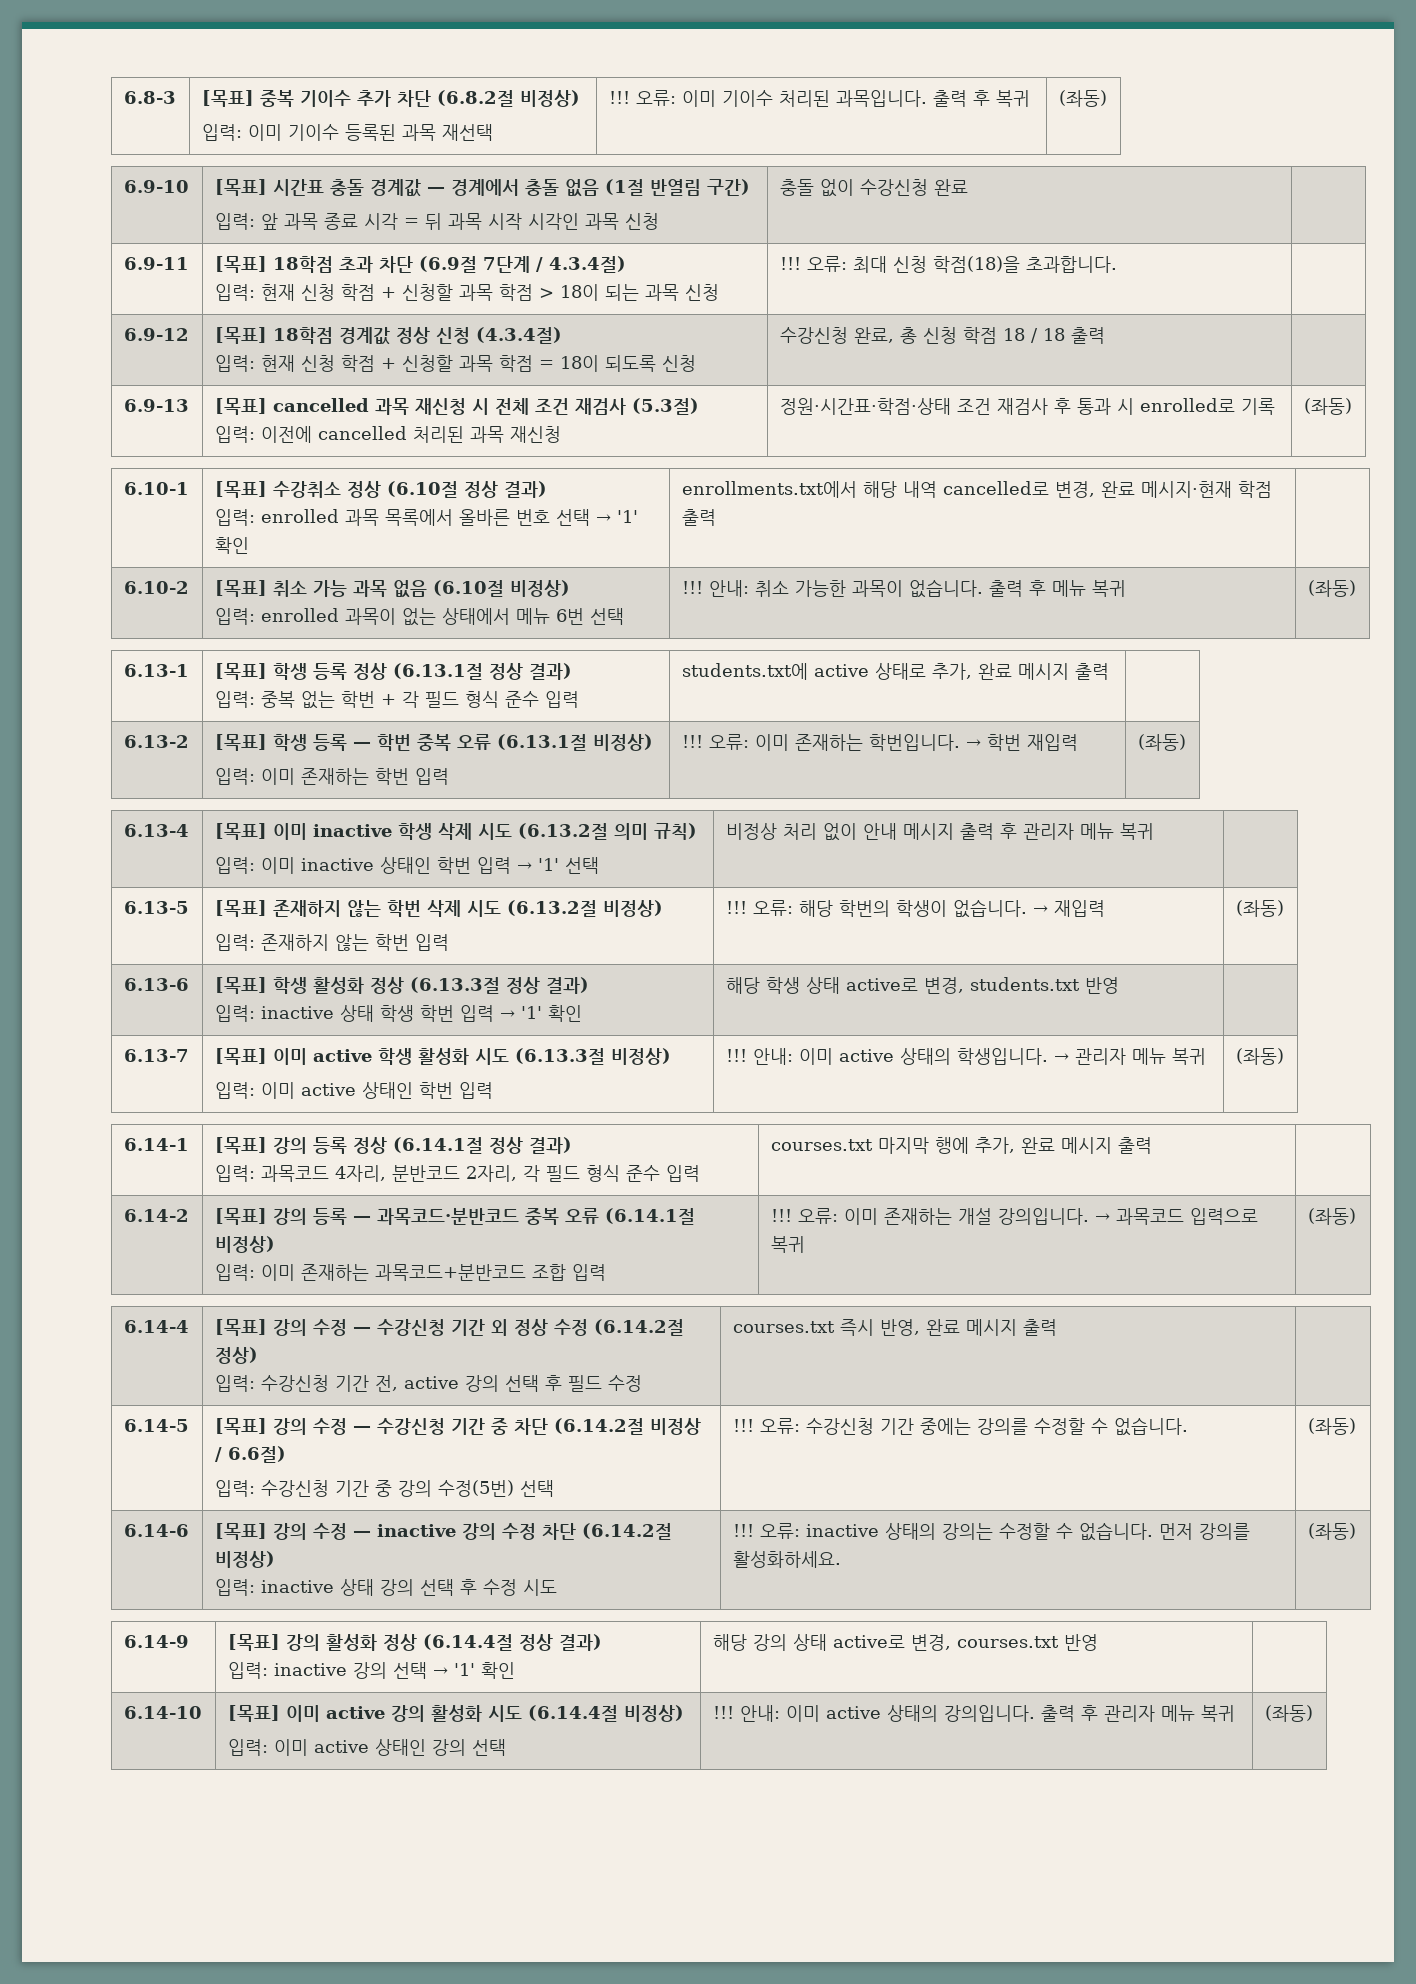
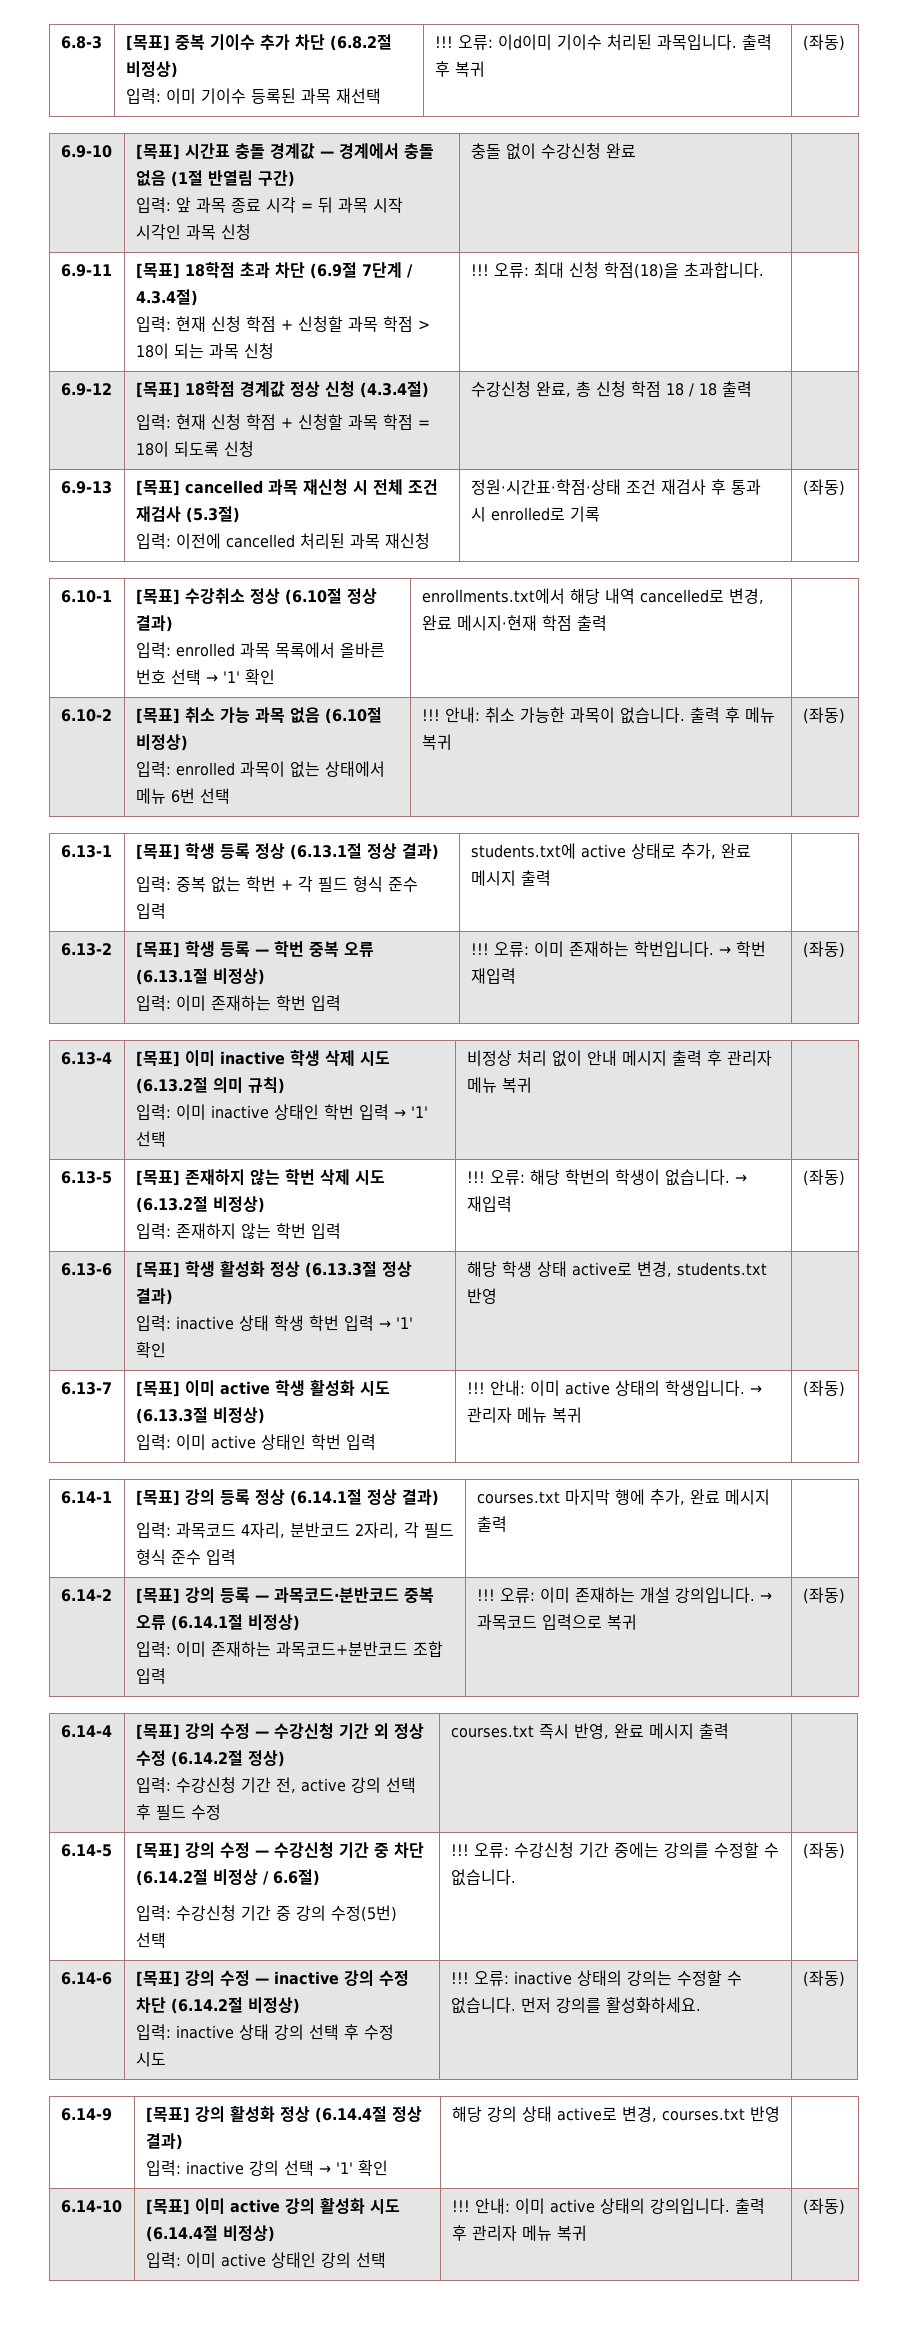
[681,90,716,107] 이미 -> [497,34,552,50] 이d이미

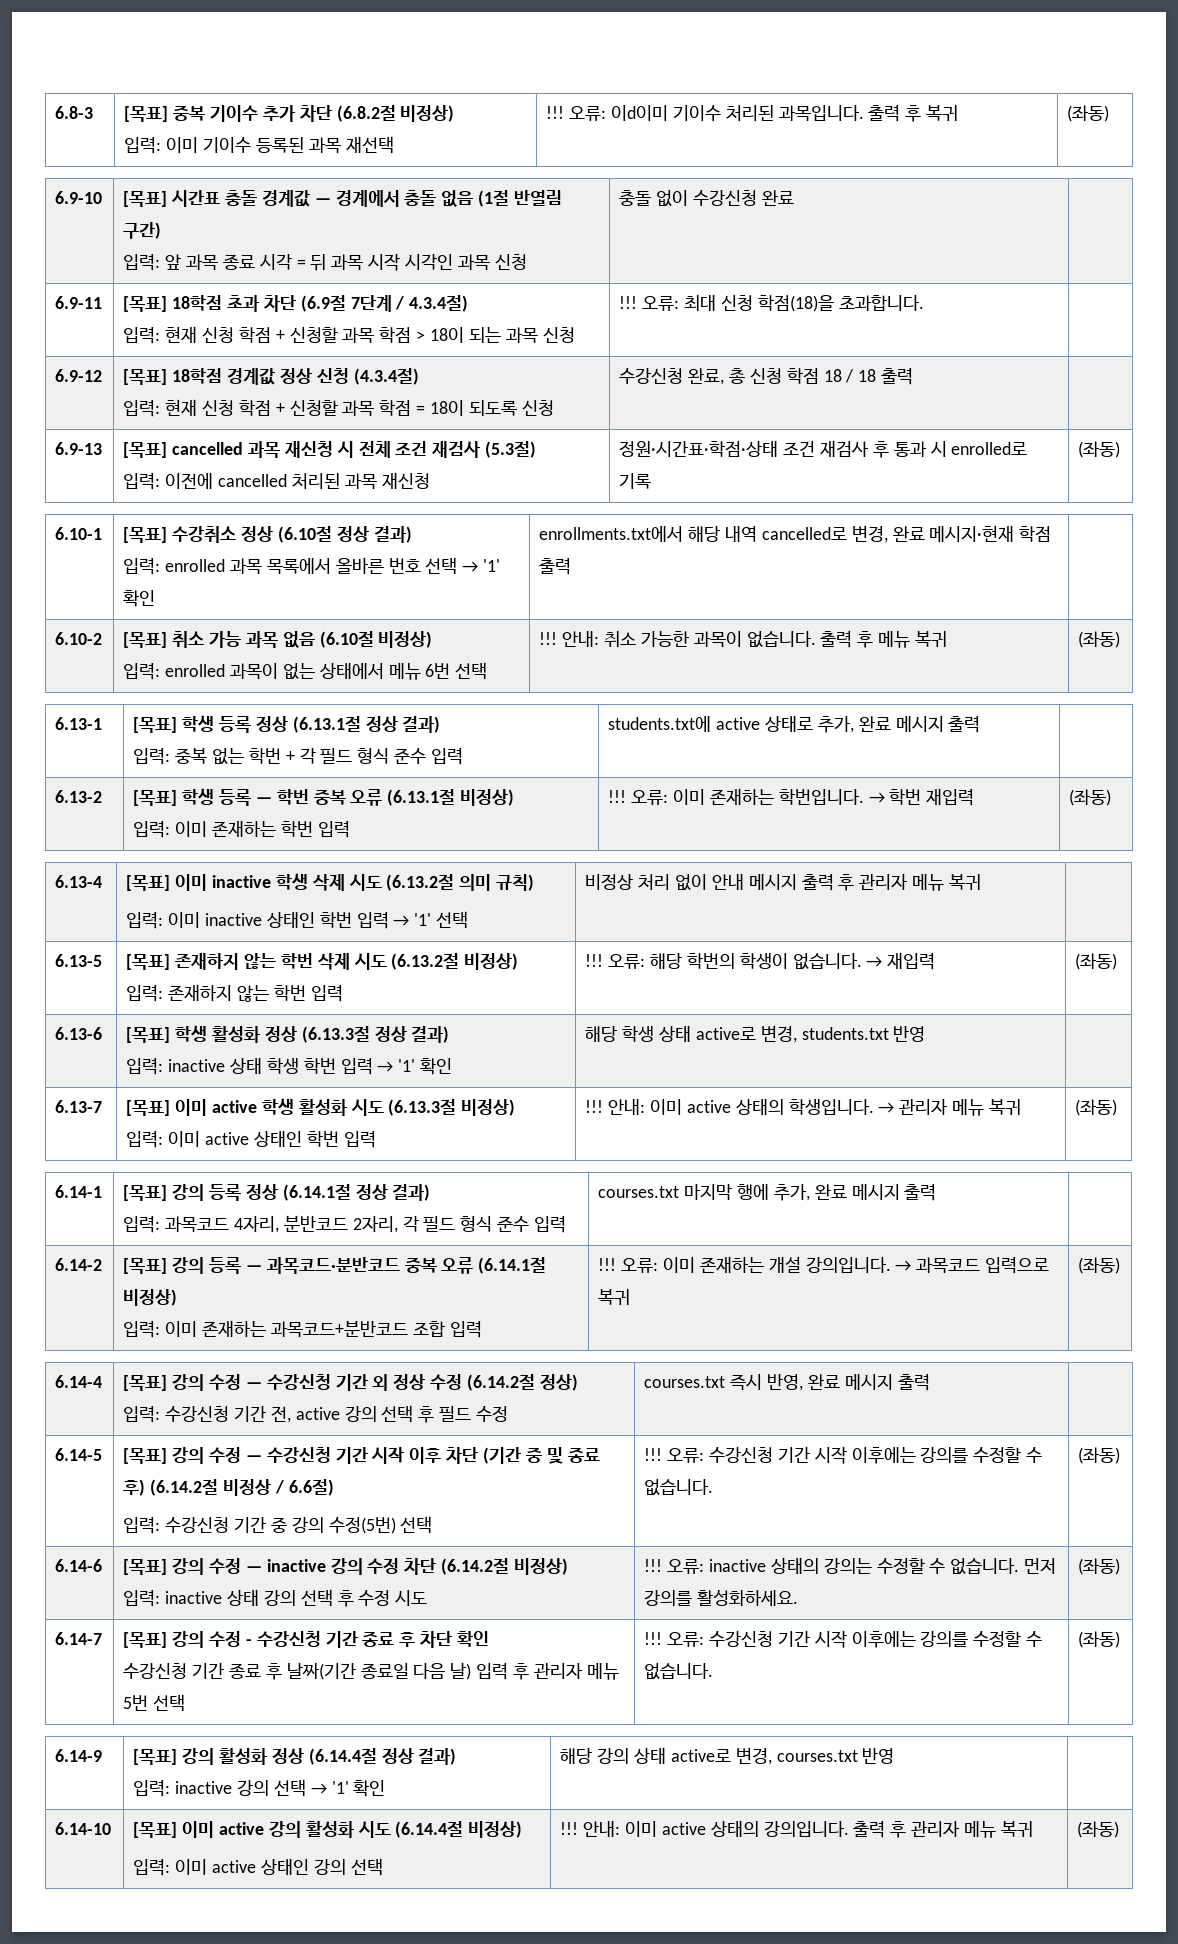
[373,1842,424,1858] 중 차단 -> [371,1447,600,1464] [123,1479,146,1496] 시작 이후 차단 (기간 중 및 종료 후)
[613,1842,659,1858] 중에는 -> [814,1446,916,1464] 시작 이후에는
(845, 1978) none -> [55,1632,103,1645] [123,1631,489,1648] [123,1662,619,1680] [123,1694,186,1712] [644,1630,1043,1648] [644,1663,714,1680] [1078,1631,1121,1648] // 6.14-7 | [목표] 강의 수정 - 수강신청 기간 종료 후 차단 확인 // 수강신청 기간 종료 후 날짜(기간 종료일 다음 날) 입력 후 관리자 메뉴 5번 선택 | !!! 오류: 수강신청 기간 시작 이후에는 강의를 수정할 수 없습니다. | (좌동)

